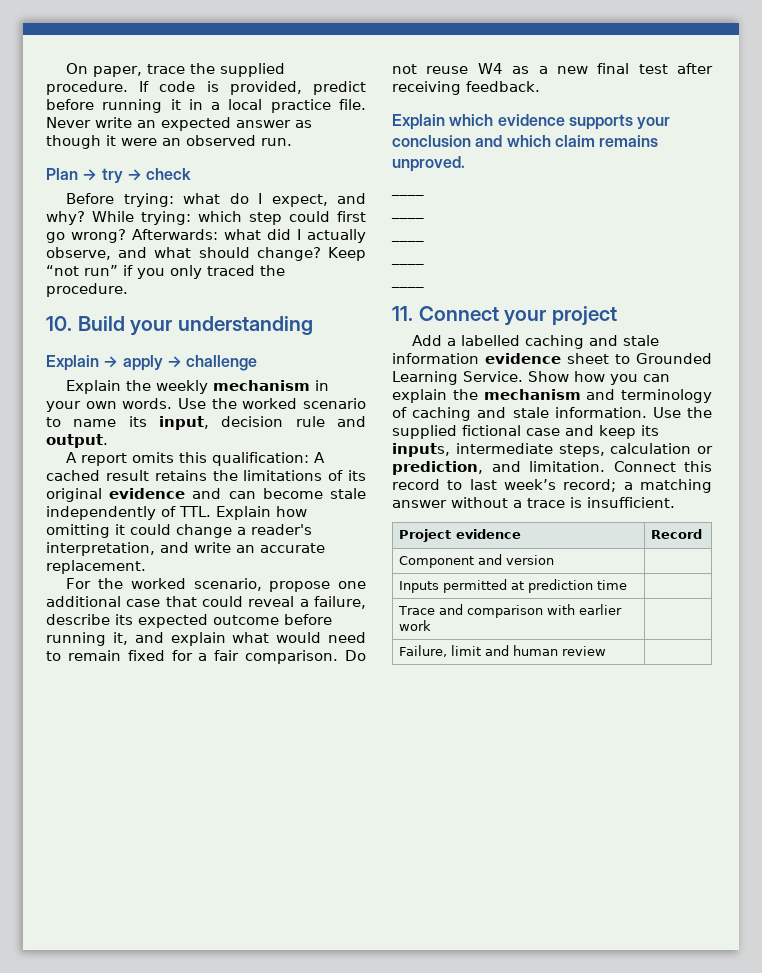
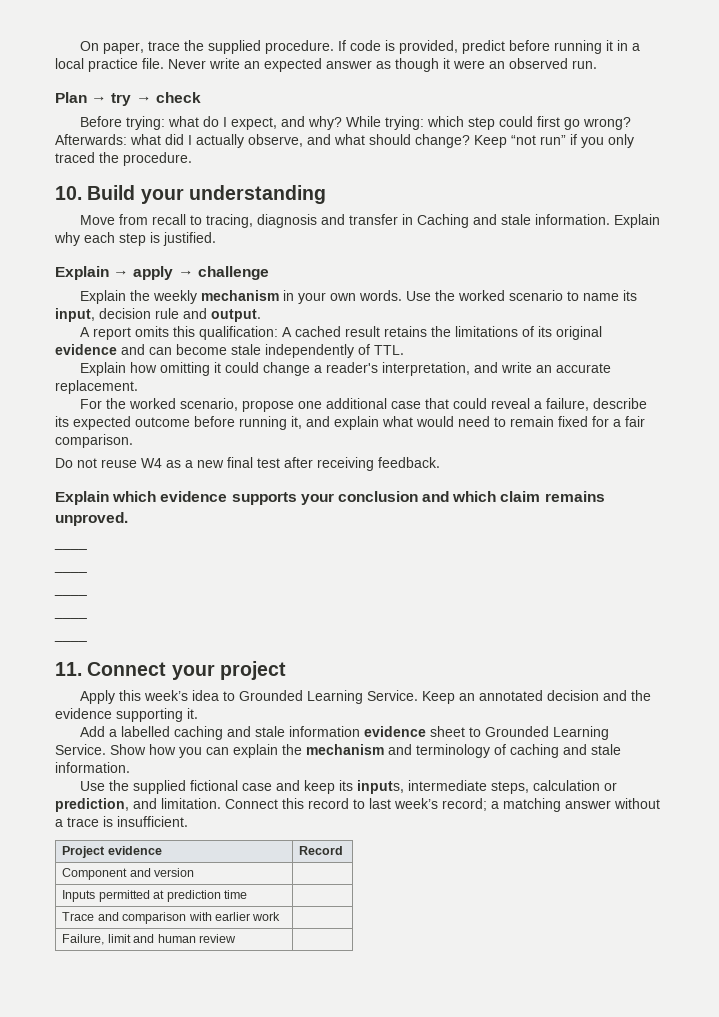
(313, 325) none -> [80,214,661,228] [54,232,216,246] // Move from recall to tracing, diagnosis and transfer in Caching and stale information. Explain why each step is justified.
(211, 511) none -> (404, 350) //
(339, 657) none -> (133, 441) //
(617, 316) none -> [80,690,652,704] [55,708,198,722] // Apply this week’s idea to Grounded Learning Service. Keep an annotated decision and the evidence supporting it.
(647, 412) none -> (130, 767) //

